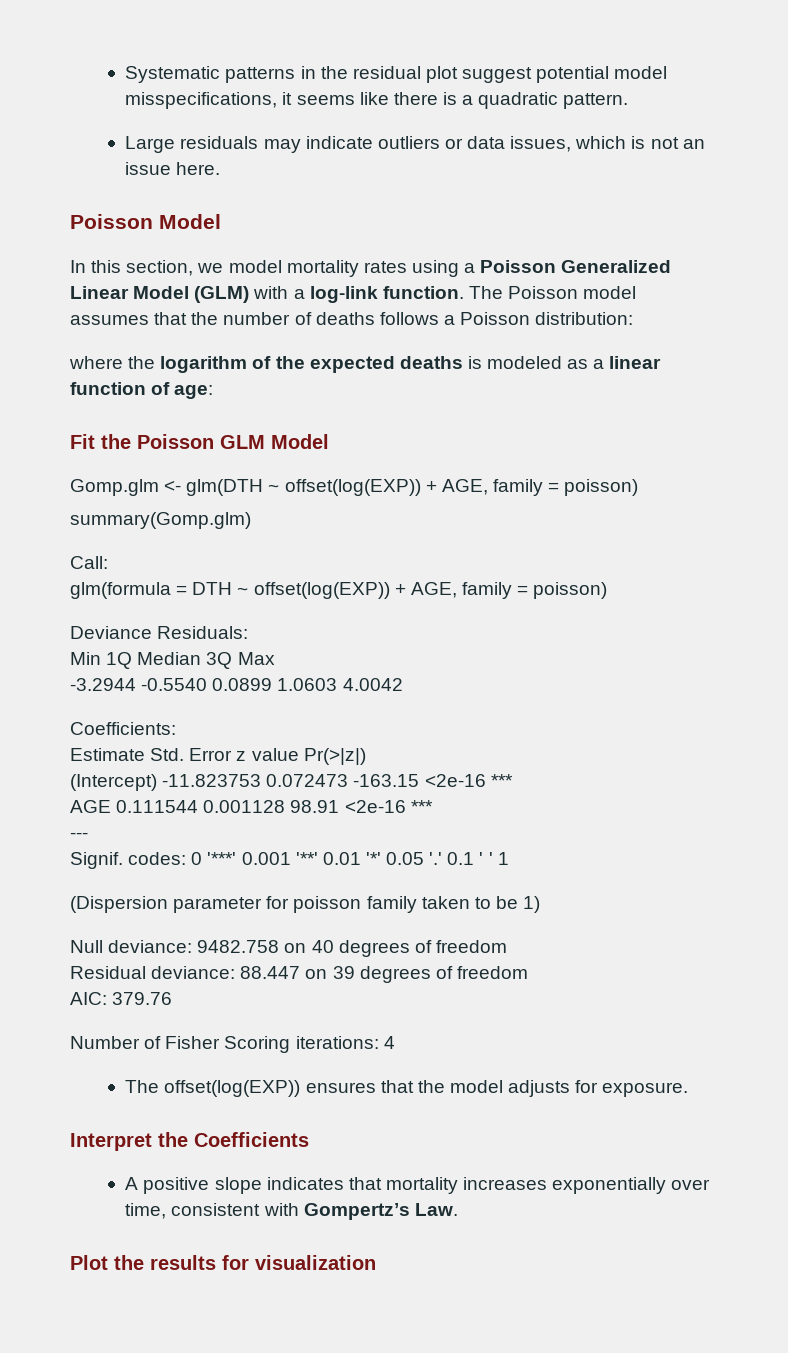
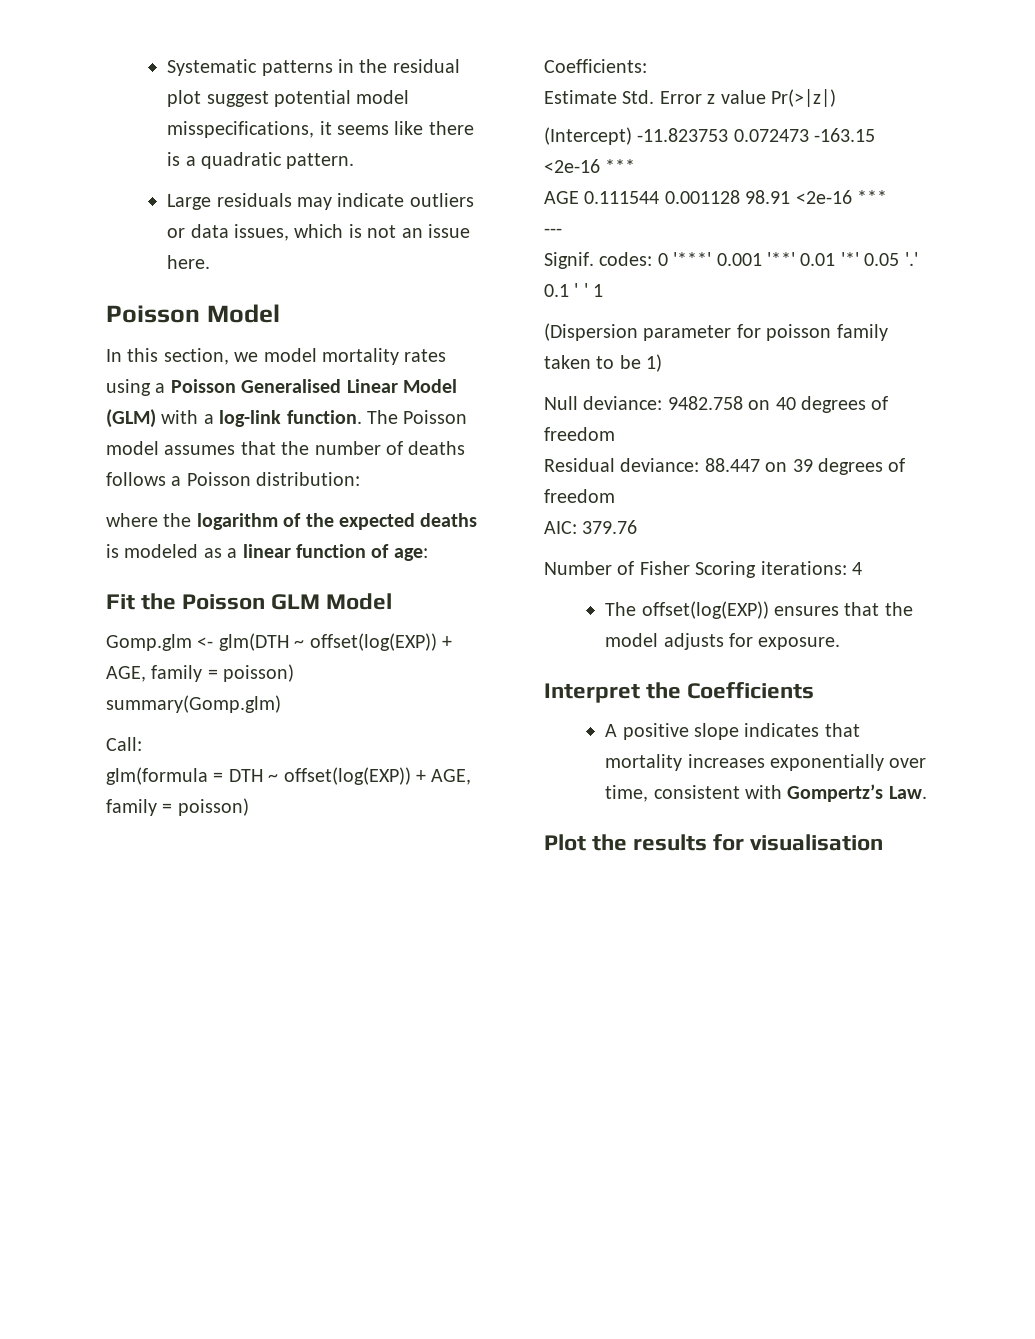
[561,260,672,273] Generalized -> [241,379,342,393] Generalised
[70,626,249,639] [70,652,275,669] [70,678,403,691] // Deviance Residuals: // Min 1Q Median 3Q Max // -3.2944 -0.5540 0.0899 1.0603 4.0042 -> (249, 807) none
[255,1255,376,1270] visualization -> [750,834,884,851] visualisation

